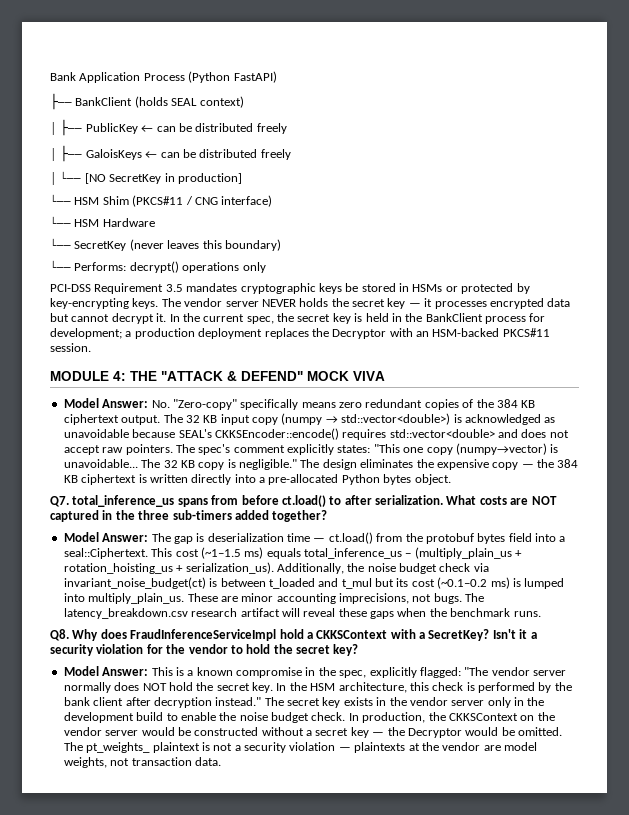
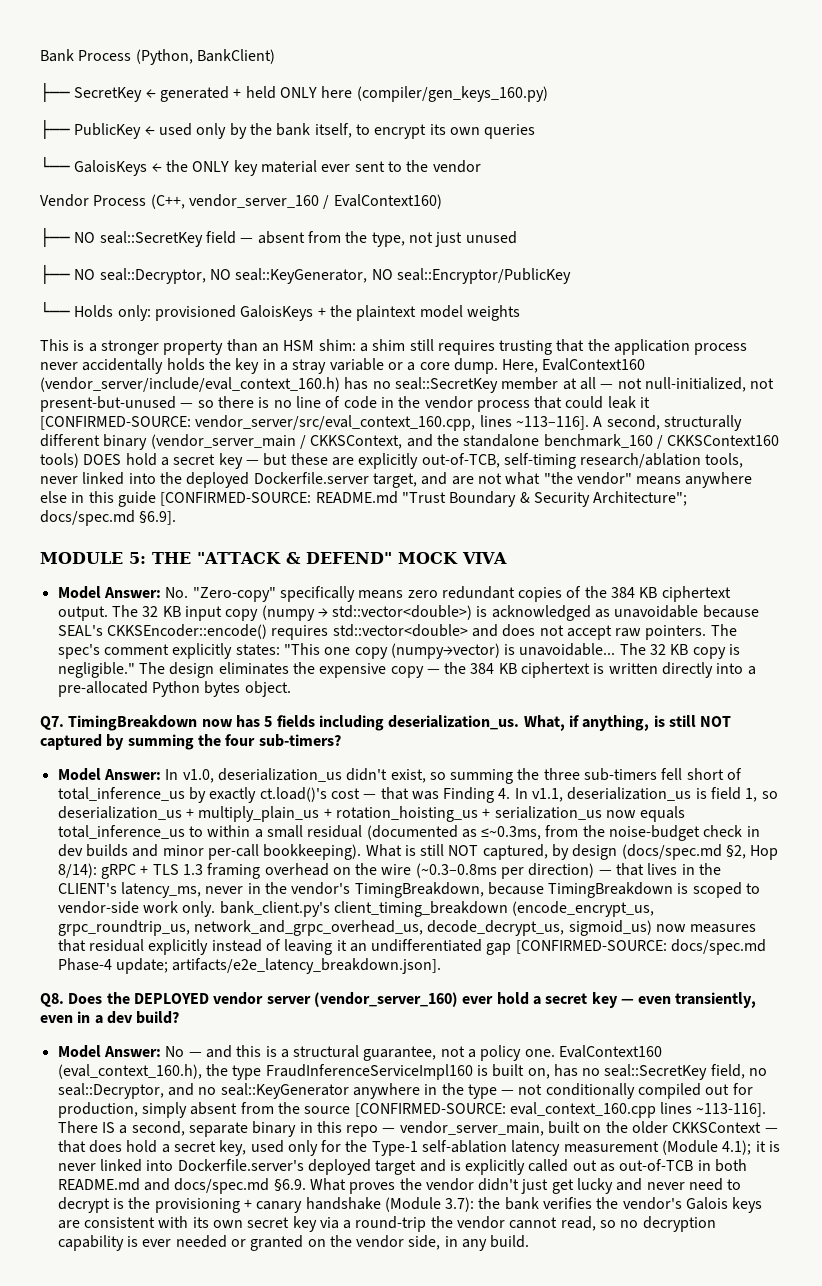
[79,71,277,83] [50,93,244,110] [50,119,287,136] [50,145,291,162] [50,171,242,185] [50,194,273,207] [50,216,155,227] [50,238,281,251] [50,260,266,273] [50,283,530,294] [50,298,571,309] [50,313,546,324] [50,328,550,339] [50,343,91,352] Application Process (Python FastAPI) // ├── BankClient (holds SEAL context) // │ ├── PublicKey ← can be distributed freely // │ ├── GaloisKeys ← can be distributed freely // │ └── [NO SecretKey in production] // └── HSM Shim (PKCS#11 / CNG interface) // └── HSM Hardware // └── SecretKey (never leaves this boundary) // └── Performs: decrypt() operations only // PCI-DSS Requirement 3.5 mandates cryptographic keys be stored in HSMs or protected by key-encrypting keys. The vendor server NEVER holds the secret key — it processes encrypted data but cannot decrypt it. In the current spec, the secret key is held in the BankClient process for development; a production deployment replaces the Decryptor with an HSM-backed PKCS#11 session. -> [78,49,275,65] [40,82,548,102] [40,119,536,139] [40,156,481,176] [40,194,442,209] [40,227,517,247] [40,264,571,284] [40,301,520,321] [40,339,748,355] [40,358,646,374] [40,377,775,393] [40,396,651,412] [40,415,742,431] [40,434,780,450] [40,453,744,469] [40,472,753,488] [40,491,688,507] [40,510,177,526] Process (Python, BankClient) // ├── SecretKey ← generated + held ONLY here (compiler/gen_keys_160.py) // ├── PublicKey ← used only by the bank itself, to encrypt its own queries // └── GaloisKeys ← the ONLY key material ever sent to the vendor // Vendor Process (C++, vendor_server_160 / EvalContext160) // ├── NO seal::SecretKey field — absent from the type, not just unused // ├── NO seal::Decryptor, NO seal::KeyGenerator, NO seal::Encryptor/PublicKey // └── Holds only: provisioned GaloisKeys + the plaintext model weights // This is a stronger property than an HSM shim: a shim still requires trusting that the application process never accidentally holds the key in a stray variable or a core dump. Here, EvalContext160 (vendor_server/include/eval_context_160.h) has no seal::SecretKey member at all — not null-initialized, not present-but-unused — so there is no line of code in the vendor process that could leak it [CONFIRMED-SOURCE: vendor_server/src/eval_context_160.cpp, lines ~113–116]. A second, structurally different binary (vendor_server_main / CKKSContext, and the standalone benchmark_160 / CKKSContext160 tools) DOES hold a secret key — but these are explicitly out-of-TCB, self-timing research/ablation tools, never linked into the deployed Dockerfile.server target, and are not what "the vendor" means anywhere else in this guide [CONFIRMED-SOURCE: README.md "Trust Boundary & Security Architecture"; docs/spec.md §6.9].
[113,371,126,381] 4: -> [129,552,146,564] 5:
[72,495,557,507] [50,510,328,522] [63,532,566,544] [63,547,523,559] [63,562,489,574] [63,577,565,589] [63,593,485,604] [63,608,541,619] [50,629,537,641] [50,644,359,656] [63,666,566,678] [63,682,572,693] [63,697,545,708] [63,712,555,723] [63,727,562,738] [63,742,537,753] [63,757,221,768] total_inference_us spans from before ct.load() to after serialization. What costs are NOT captured in the three sub-timers added together? // Model Answer: The gap is deserialization time — ct.load() from the protobuf bytes field into a seal::Ciphertext. This cost (~1–1.5 ms) equals total_inference_us − (multiply_plain_us + rotation_hoisting_us + serialization_us). Additionally, the noise budget check via invariant_noise_budget(ct) is between t_loaded and t_mul but its cost (~0.1–0.2 ms) is lumped into multiply_plain_us. These are minor accounting imprecisions, not bugs. The latency_breakdown.csv research artifact will reveal these gaps when the benchmark runs. // Q8. Why does FraudInferenceServiceImpl hold a CKKSContext with a SecretKey? Isn't it a security violation for the vendor to hold the secret key? // Model Answer: This is a known compromise in the spec, explicitly flagged: "The vendor server normally does NOT hold the secret key. In the HSM architecture, this check is performed by the bank client after decryption instead." The secret key exists in the vendor server only in the development build to enable the noise budget check. In production, the CKKSContext on the vendor server would be constructed without a secret key — the Decryptor would be omitted. The pt_weights_ plaintext is not a security violation — plaintexts at the vendor are model weights, not transaction data. -> [68,715,732,731] [40,734,341,750] [57,768,743,784] [57,787,778,803] [57,806,686,822] [57,825,760,841] [57,844,779,860] [57,863,722,879] [57,882,761,898] [57,901,655,917] [57,920,757,936] [57,939,767,955] [57,958,442,974] [40,992,757,1008] [40,1011,180,1024] [57,1045,663,1061] [57,1064,768,1080] [57,1083,753,1099] [57,1102,767,1118] [57,1121,778,1137] [57,1140,781,1156] [57,1159,748,1175] [57,1178,742,1194] [57,1197,763,1213] [57,1216,716,1232] [57,1235,530,1251] TimingBreakdown now has 5 fields including deserialization_us. What, if anything, is still NOT captured by summing the four sub-timers? // Model Answer: In v1.0, deserialization_us didn't exist, so summing the three sub-timers fell short of total_inference_us by exactly ct.load()'s cost — that was Finding 4. In v1.1, deserialization_us is field 1, so deserialization_us + multiply_plain_us + rotation_hoisting_us + serialization_us now equals total_inference_us to within a small residual (documented as ≤~0.3ms, from the noise-budget check in dev builds and minor per-call bookkeeping). What is still NOT captured, by design (docs/spec.md §2, Hop 8/14): gRPC + TLS 1.3 framing overhead on the wire (~0.3–0.8ms per direction) — that lives in the CLIENT's latency_ms, never in the vendor's TimingBreakdown, because TimingBreakdown is scoped to vendor-side work only. bank_client.py's client_timing_breakdown (encode_encrypt_us, grpc_roundtrip_us, network_and_grpc_overhead_us, decode_decrypt_us, sigmoid_us) now measures that residual explicitly instead of leaving it an undifferentiated gap [CONFIRMED-SOURCE: docs/spec.md Phase-4 update; artifacts/e2e_latency_breakdown.json]. // Q8. Does the DEPLOYED vendor server (vendor_server_160) ever hold a secret key — even transiently, even in a dev build? // Model Answer: No — and this is a structural guarantee, not a policy one. EvalContext160 (eval_context_160.h), the type FraudInferenceServiceImpl160 is built on, has no seal::SecretKey field, no seal::Decryptor, and no seal::KeyGenerator anywhere in the type — not conditionally compiled out for production, simply absent from the source [CONFIRMED-SOURCE: eval_context_160.cpp lines ~113-116]. There IS a second, separate binary in this repo — vendor_server_main, built on the older CKKSContext — that does hold a secret key, used only for the Type-1 self-ablation latency measurement (Module 4.1); it is never linked into Dockerfile.server's deployed target and is explicitly called out as out-of-TCB in both README.md and docs/spec.md §6.9. What proves the vendor didn't just get lucky and never need to decrypt is the provisioning + canary handshake (Module 3.7): the bank verifies the vendor's Galois keys are consistent with its own secret key via a round-trip the vendor cannot read, so no decryption capability is ever needed or granted on the vendor side, in any build.

